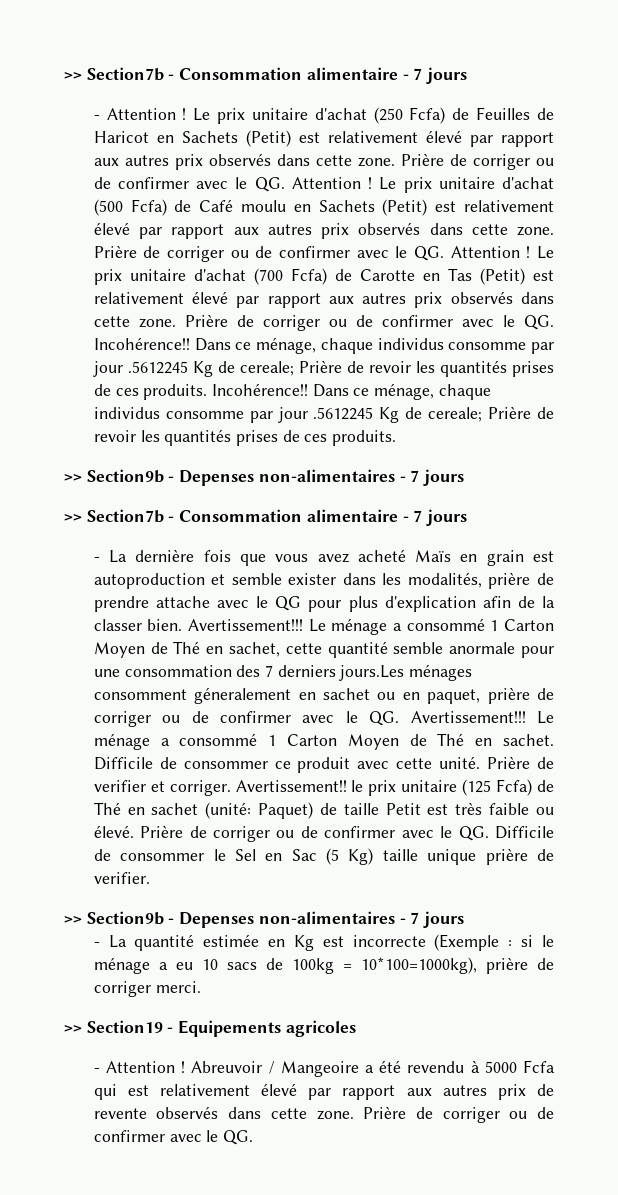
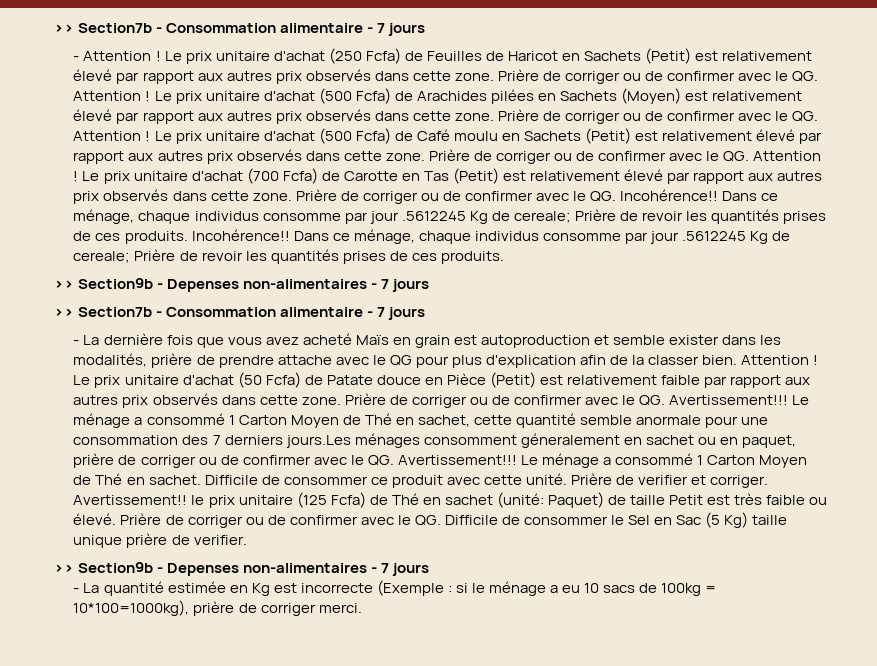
(192, 206) none -> [416,88,803,104] [73,109,819,124] [73,128,413,144] Arachides pilées en Sachets (Moyen) est relativement élevé par rapport aux autres prix observés dans cette zone. Prière de corriger ou de confirmer avec le QG. Attention ! Le prix unitaire d'achat (500 Fcfa) de
(183, 625) none -> [741,355,819,365] [73,372,811,388] [73,393,666,408] Attention ! Le prix unitaire d'achat (50 Fcfa) de Patate douce en Pièce (Petit) est relativement faible par rapport aux autres prix observés dans cette zone. Prière de corriger ou de confirmer avec le QG.
[64,1020,356,1037] [93,1060,555,1077] [93,1083,554,1100] [93,1106,554,1123] [93,1130,253,1145] // >> Section19 - Equipements agricoles // - Attention ! Abreuvoir / Mangeoire a été revendu à 5000 Fcfa qui est relativement élevé par rapport aux autres prix de revente observés dans cette zone. Prière de corriger ou de confirmer avec le QG. -> (362, 608) none

